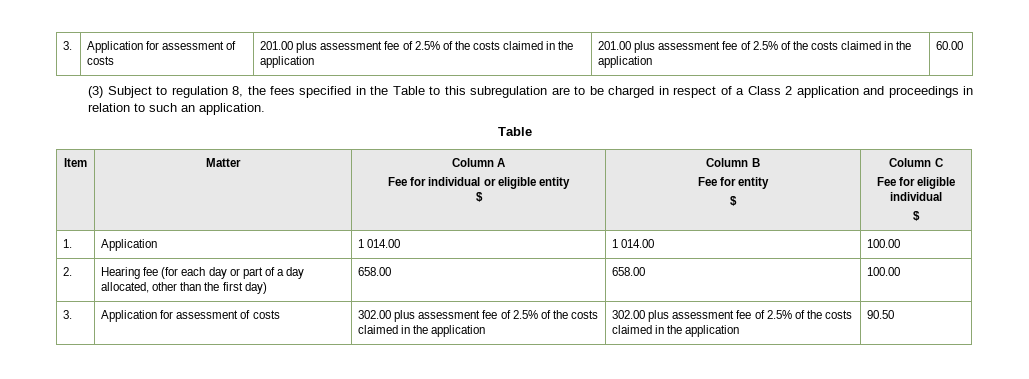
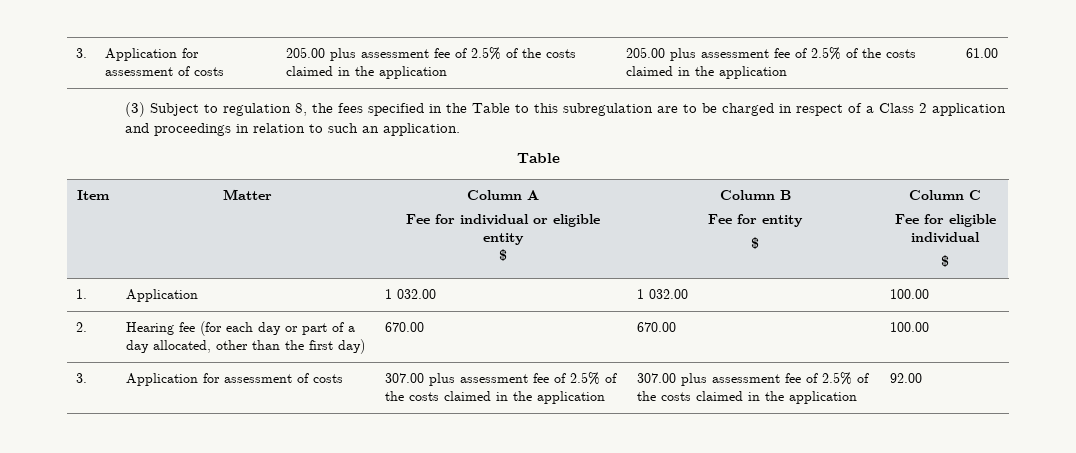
[63,41,73,50] [87,41,237,53] [87,56,115,65] [260,41,294,50] 3. | Application for assessment of costs | 201.00 -> [75,48,87,58] [104,48,199,61] [104,66,224,76] [285,47,325,58] 3. | Application for assessment of costs | 205.00
[598,41,632,50] 201.00 -> [625,47,665,58] 205.00
[936,41,964,50] 60.00 -> [965,48,998,58] 61.00
[367,239,401,248] [612,239,655,248] 014.00 | 1 014.00 -> [396,289,436,299] [636,289,688,299] 032.00 | 1 032.00
[358,267,392,276] [612,267,646,276] 658.00 | 658.00 -> [384,322,424,332] [636,322,676,332] 670.00 | 670.00
[358,310,392,319] 302.00 -> [384,373,424,383] 307.00
[612,310,646,319] 302.00 -> [636,373,676,383] 307.00
[867,310,895,319] 90.50 -> [889,373,922,383] 92.00

